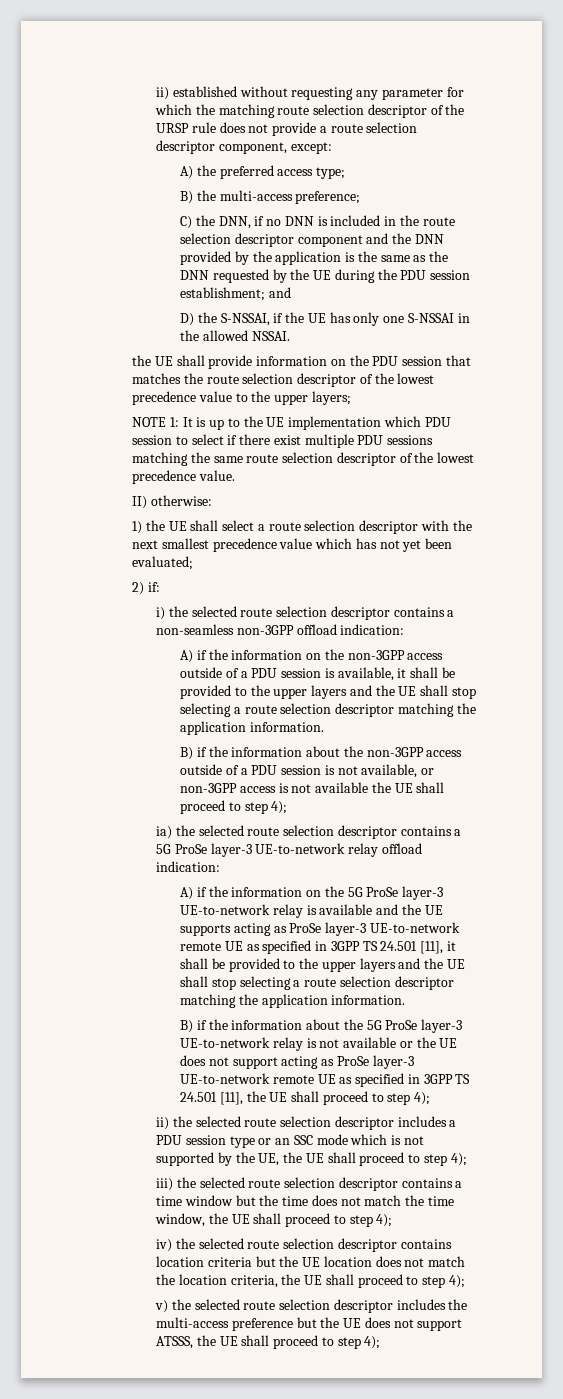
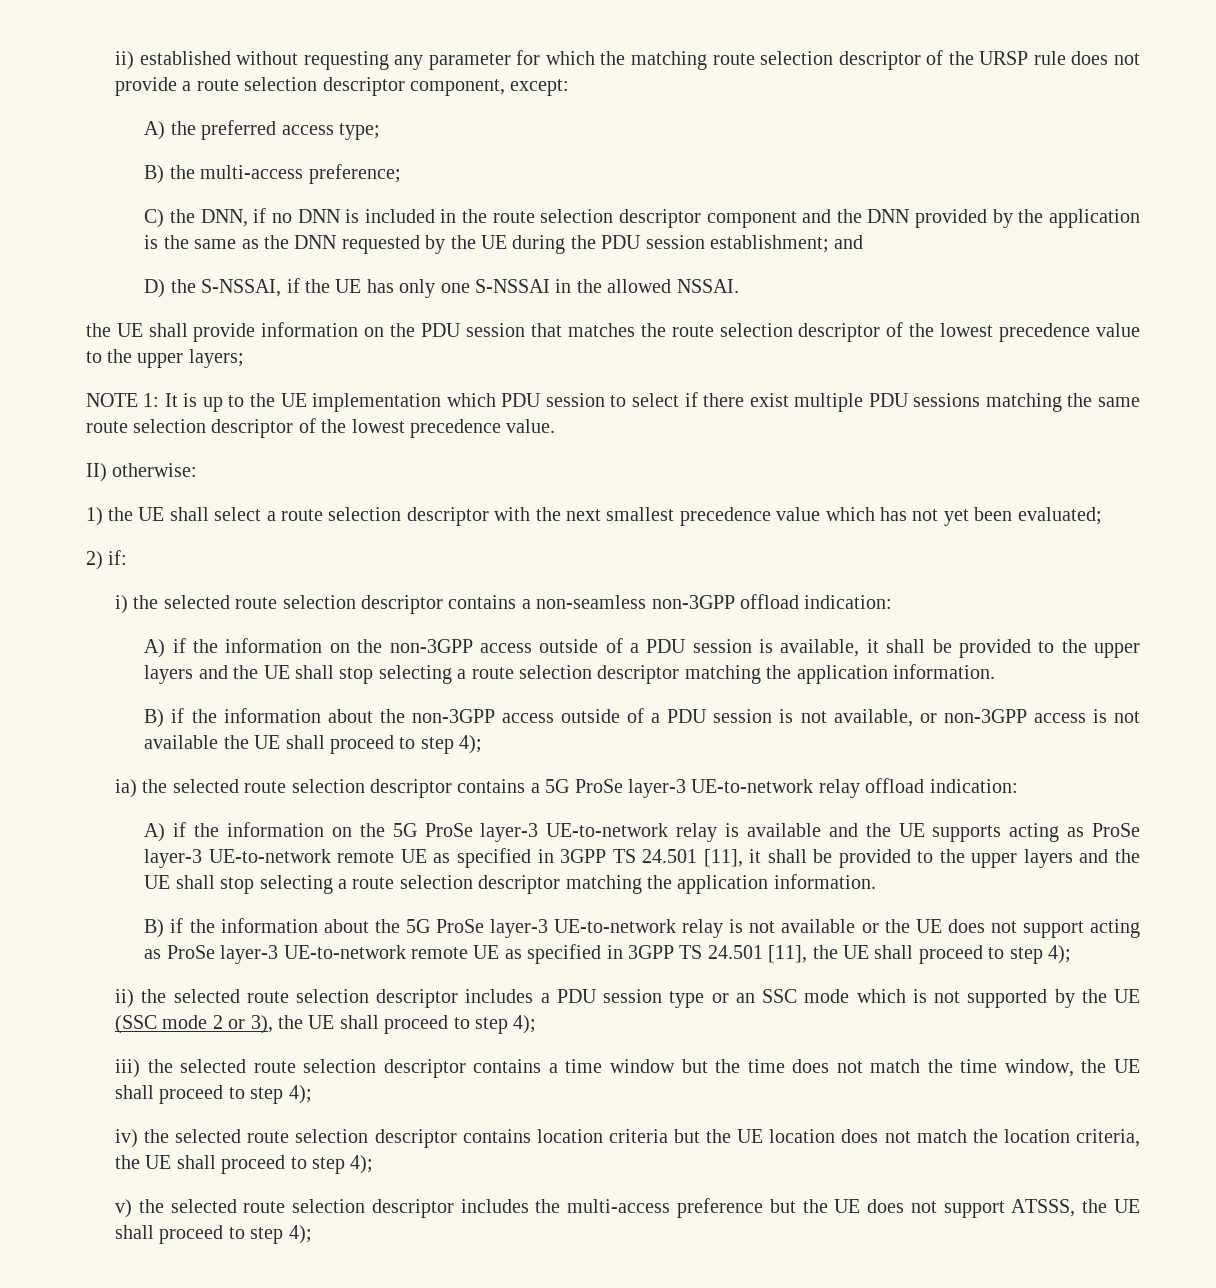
[258,1153,280,1166] UE, -> [1113,989,1140,1003] [115,1015,273,1034] UE (SSC mode 2 or 3),

